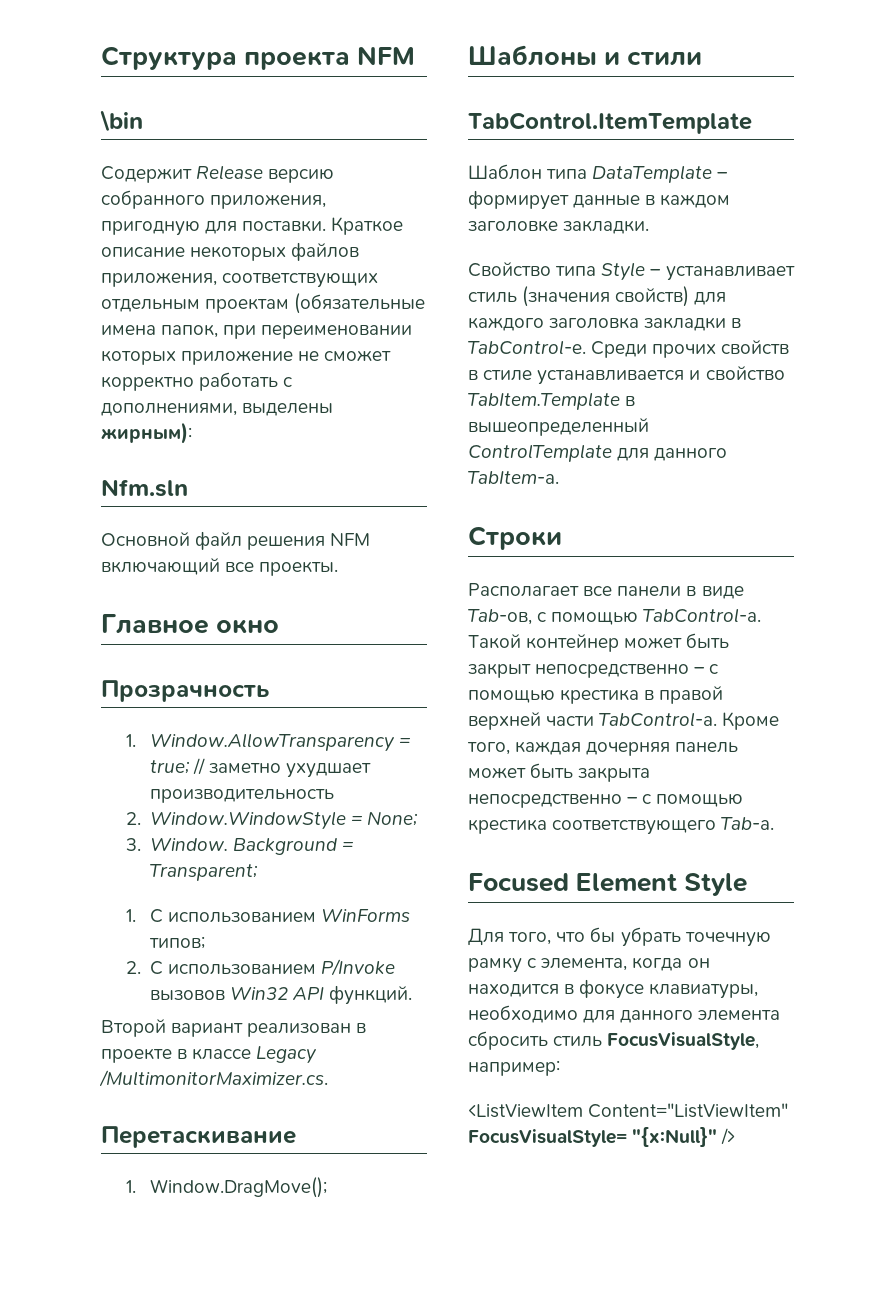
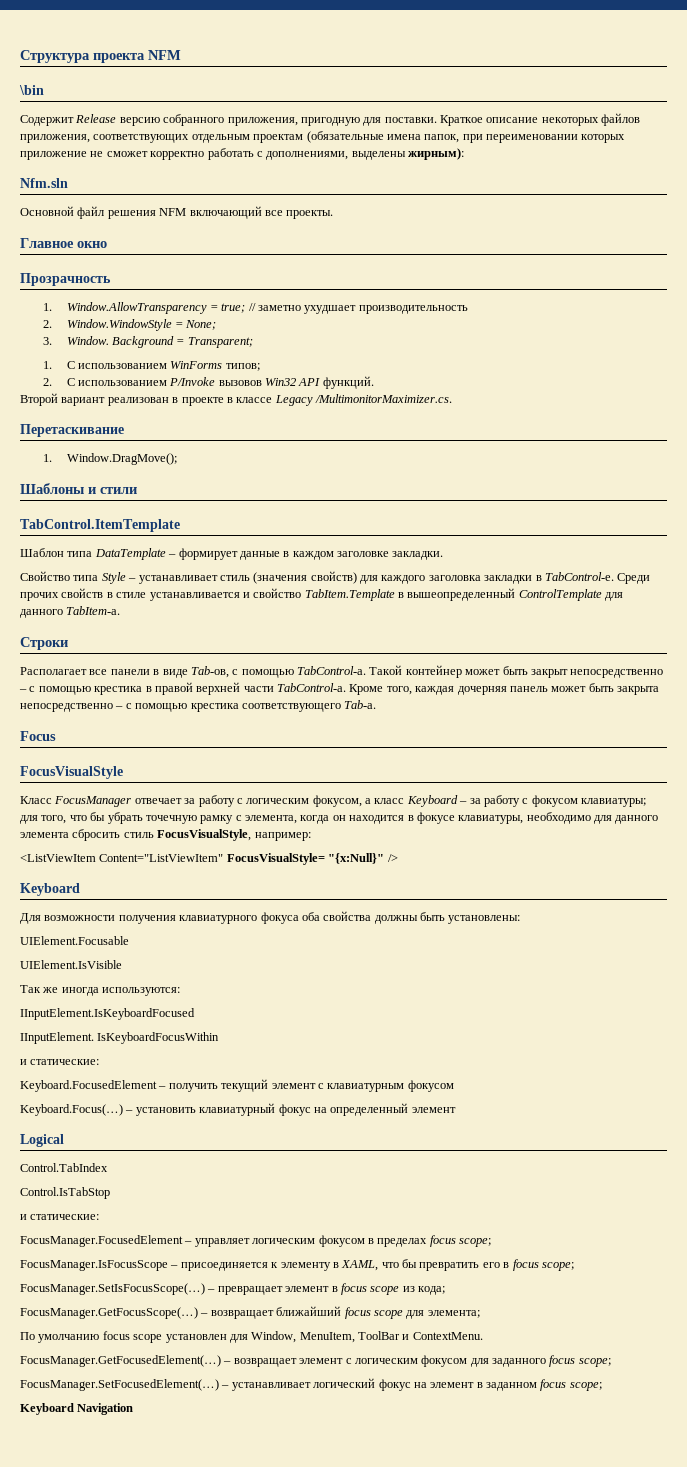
[468,873,748,896] [468,928,504,946] Focused Element Style // Для -> [20,731,56,741] [20,766,123,779] [20,795,646,807] [20,815,38,824] Focus // FocusVisualStyle // Класс FocusManager отвечает за работу с логическим фокусом, а класс Keyboard – за работу с фокусом клавиатуры; для
(736, 1136) none -> [20,883,80,896] [20,911,521,924] [20,936,129,945] [20,960,122,969] [20,985,181,996] [20,1008,195,1020] [20,1032,220,1044] [20,1059,100,1065] [20,1079,454,1092] [20,1103,456,1116] [20,1134,64,1147] [20,1163,108,1172] [20,1187,110,1199] [20,1214,100,1220] [20,1235,491,1247] [20,1259,574,1271] [20,1283,445,1295] [20,1306,480,1319] [20,1331,483,1343] [20,1355,611,1367] [20,1378,602,1391] [20,1403,134,1415] // Keyboard // Для возможности получения клавиатурного фокуса оба свойства должны быть установлены: // UIElement.Focusable // UIElement.IsVisible // Так же иногда используются: // IInputElement.IsKeyboardFocused // IInputElement. IsKeyboardFocusWithin // и статические: // Keyboard.FocusedElement – получить текущий элемент с клавиатурным фокусом // Keyboard.Focus(…) – установить клавиатурный фокус на определенный элемент // Logical // Control.TabIndex // Control.IsTabStop // и статические: // FocusManager.FocusedElement – управляет логическим фокусом в пределах focus scope; // FocusManager.IsFocusScope – присоединяется к элементу в XAML, что бы превратить его в focus scope; // FocusManager.SetIsFocusScope(…) – превращает элемент в focus scope из кода; // FocusManager.GetFocusScope(…) – возвращает ближайший focus scope для элемента; // По умолчанию focus scope установлен для Window, MenuItem, ToolBar и ContextMenu. // FocusManager.GetFocusedElement(…) – возвращает элемент с логическим фокусом для заданного focus scope; // FocusManager.SetFocusedElement(…) – устанавливает логический фокус на элемент в заданном focus scope; // Keyboard Navigation

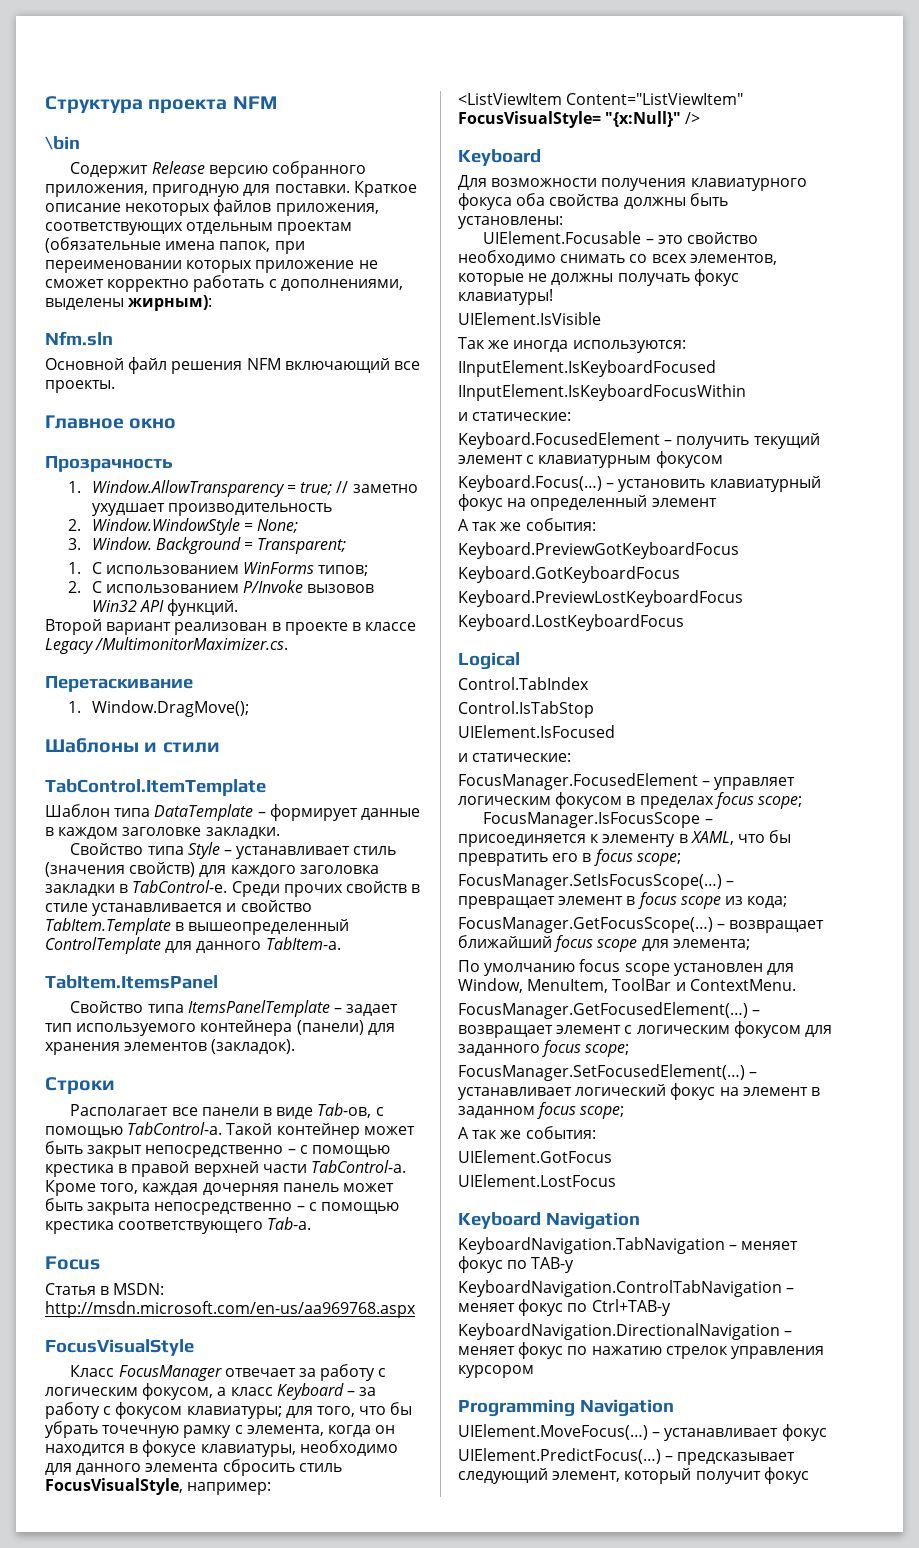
(121, 610) none -> [45,975,218,989] [70,1000,399,1017] [45,1020,395,1036] [45,1039,296,1055] // TabItem.ItemsPanel // Свойство типа ItemsPanelTemplate – задает тип используемого контейнера (панели) для хранения элементов (закладок).
(56, 736) none -> [45,1283,165,1295] [45,1301,416,1318] // Статья в MSDN: http://msdn.microsoft.com/en-us/aa969768.aspx
(129, 940) none -> [645,232,758,244] [458,250,777,266] [458,269,739,286] [458,289,553,305] – это свойство необходимо снимать со всех элементов, которые не должны получать фокус клавиатуры!
[20,1032,220,1044] IInputElement. IsKeyboardFocusWithin -> [458,384,746,401] IInputElement.IsKeyboardFocusWithin
(456, 1110) none -> [458,518,596,531] [458,542,739,559] [458,566,680,583] [458,590,743,607] [458,614,684,631] // А так же события: // Keyboard.PreviewGotKeyboardFocus // Keyboard.GotKeyboardFocus // Keyboard.PreviewLostKeyboardFocus // Keyboard.LostKeyboardFocus
(110, 1193) none -> [458,725,615,738] // UIElement.IsFocused
[20,1403,134,1415] Keyboard Navigation -> [458,1126,596,1139] [458,1150,612,1163] [458,1174,616,1187] [458,1212,640,1230] [458,1237,799,1254] [458,1256,575,1273] [458,1280,795,1297] [458,1299,671,1316] [458,1323,793,1340] [458,1342,824,1359] [458,1365,534,1378] [458,1399,674,1417] [458,1424,827,1441] [458,1448,796,1465] [458,1467,809,1484] А так же события: // UIElement.GotFocus // UIElement.LostFocus // Keyboard Navigation // KeyboardNavigation.TabNavigation – меняет фокус по TAB-у // KeyboardNavigation.ControlTabNavigation – меняет фокус по Ctrl+TAB-у // KeyboardNavigation.DirectionalNavigation – меняет фокус по нажатию стрелок управления курсором // Programming Navigation // UIElement.MoveFocus(…) – устанавливает фокус // UIElement.PredictFocus(…) – предсказывает следующий элемент, который получит фокус

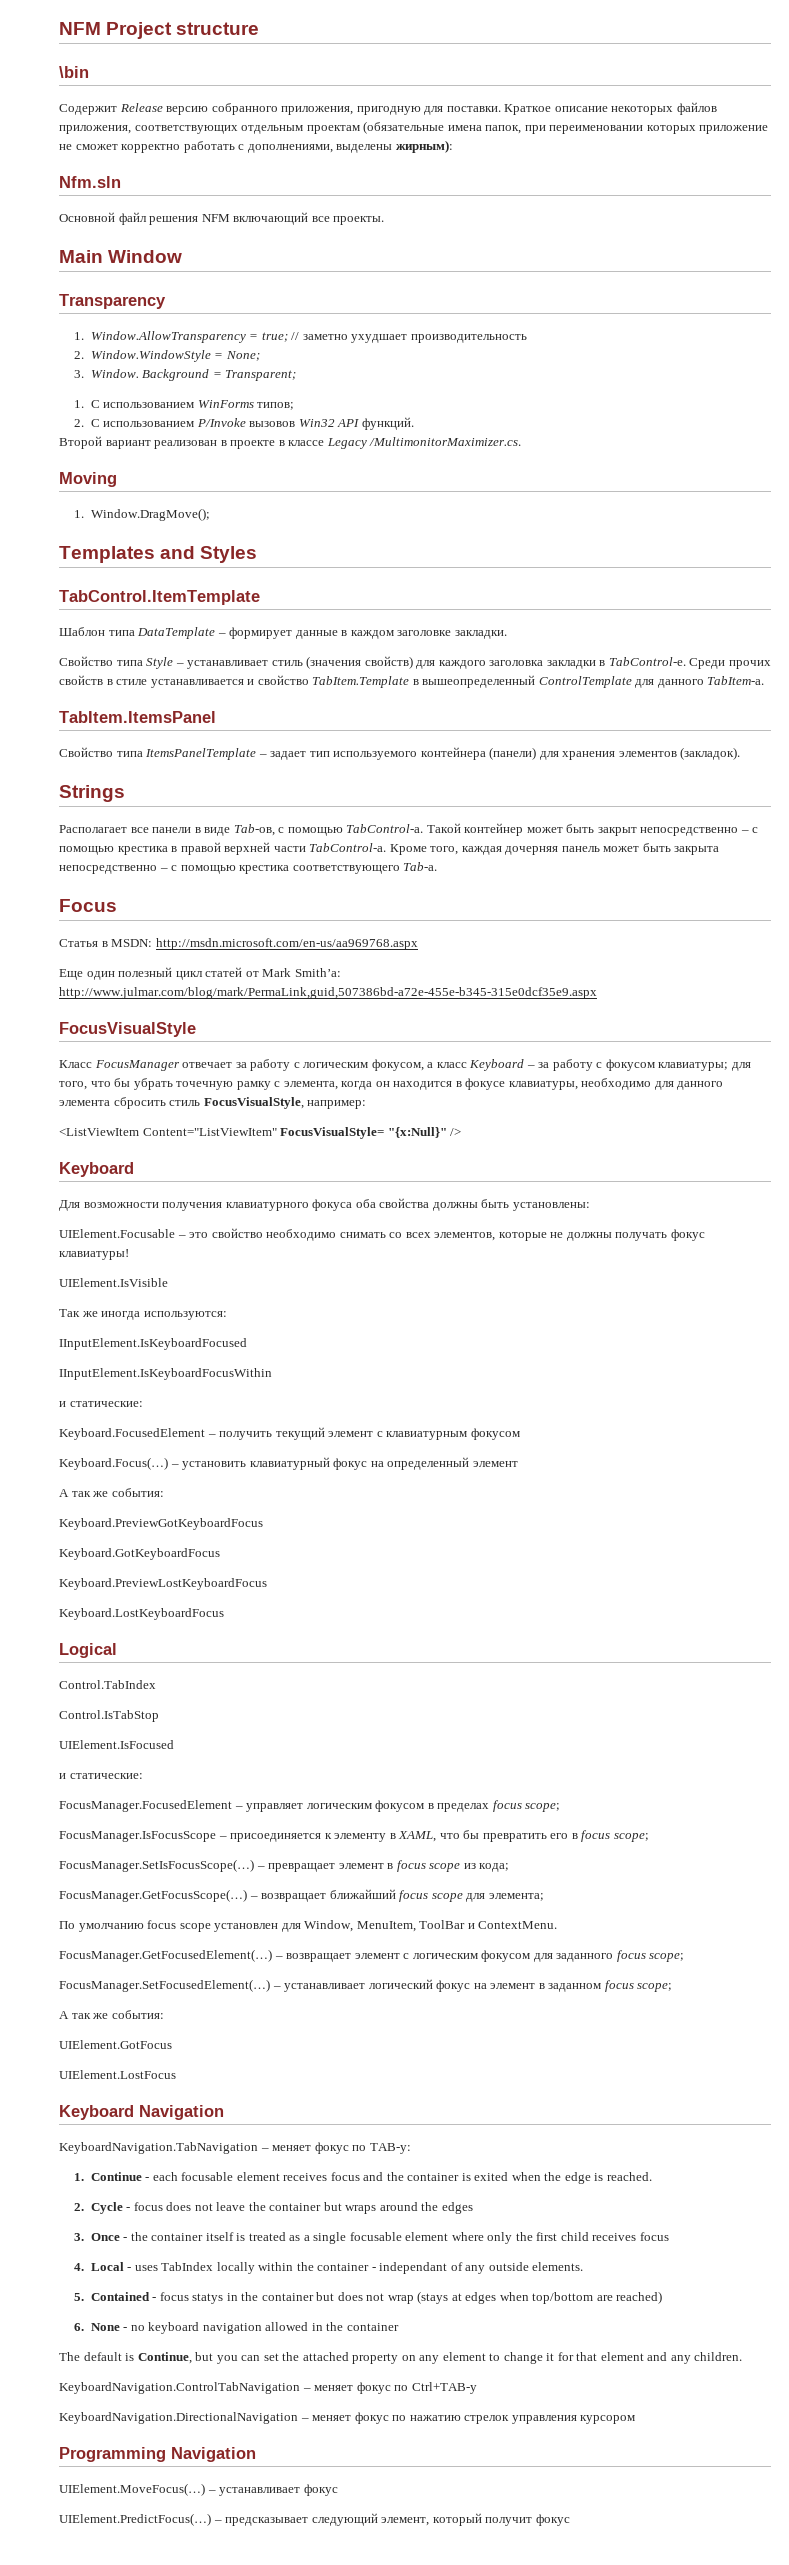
[45,96,277,114] Структура проекта NFM -> [59,22,260,39] NFM Project structure
[45,415,177,429] [45,456,173,472] Главное окно // Прозрачность -> [59,250,183,263] [59,294,166,309] Main Window // Transparency
[45,676,193,692] Перетаскивание -> [59,472,117,487] Moving
[45,738,220,753] Шаблоны и стили -> [59,546,258,563] Templates and Styles
[45,1077,115,1095] Строки -> [59,785,125,802] Strings
(416, 1309) none -> [59,967,341,980] [59,987,597,999] // Еще один полезный цикл статей от Mark Smith’а: http://www.julmar.com/blog/mark/PermaLink,guid,507386bd-a72e-455e-b345-315e0dcf35e9.aspx
[531,1257,575,1273] TAB-у -> [369,2143,411,2154] [74,2172,652,2184] [74,2202,473,2214] [74,2232,669,2244] [74,2262,584,2274] [74,2291,663,2304] [74,2322,399,2334] [59,2352,743,2364] TAB-у: // 1. Continue - each focusable element receives focus and the container is exited when the edge is reached. // 2. Cycle - focus does not leave the container but wraps around the edges // 3. Once - the container itself is treated as a single focusable element where only the first child receives focus // 4. Local - uses TabIndex locally within the container - independant of any outside elements. // 5. Contained - focus statys in the container but does not wrap (stays at edges when top/bottom are reached) // 6. None - no keyboard navigation allowed in the container // The default is Continue, but you can set the attached property on any element to change it for that element and any children.

